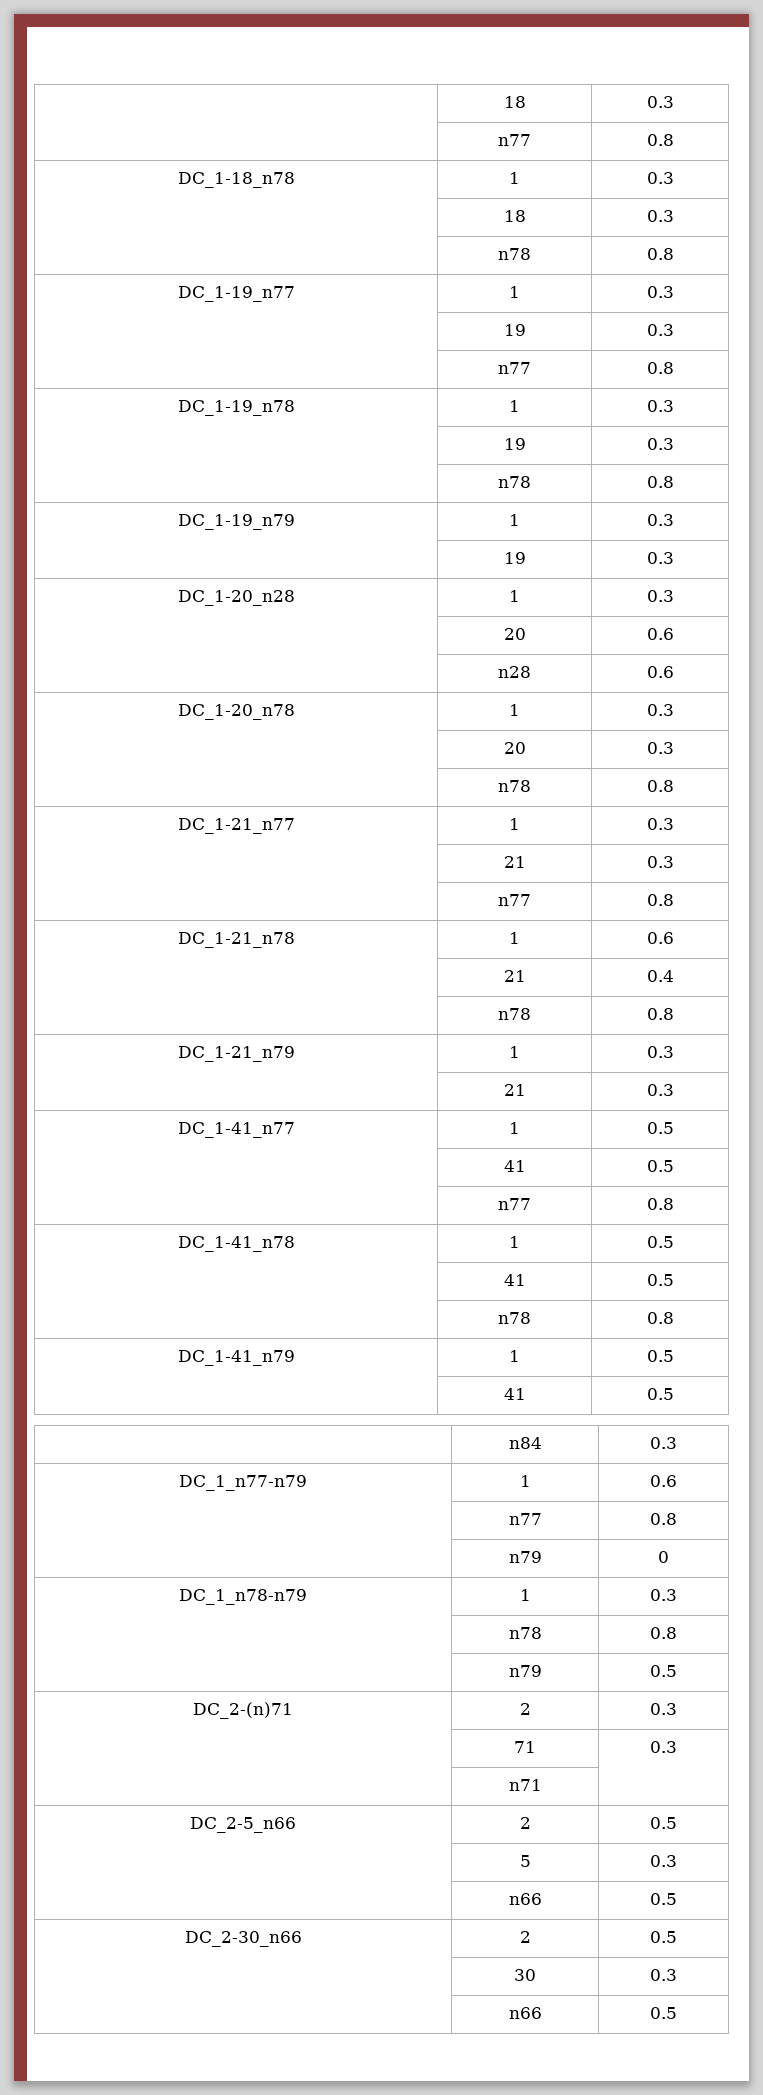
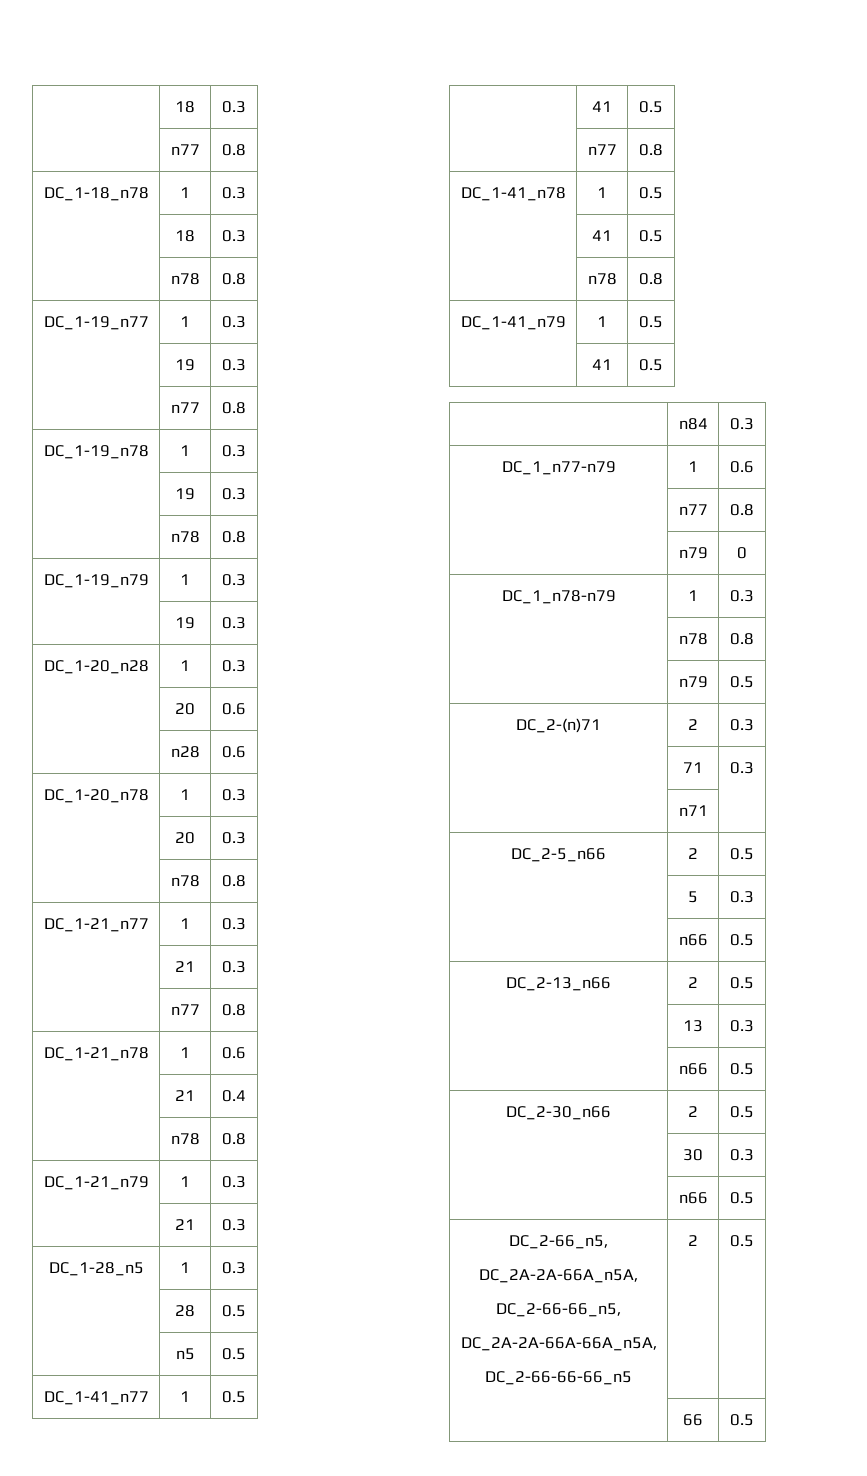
(674, 1090) none -> [48,1262,144,1276] [180,1262,190,1273] [222,1262,246,1274] [175,1305,195,1317] [222,1305,246,1317] [175,1348,195,1360] [222,1348,246,1360] // DC_1-28_n5 | 1 | 0.3 // | 28 | 0.5 // | n5 | 0.5
(677, 1899) none -> [506,977,611,991] [688,977,698,988] [730,977,754,989] [683,1020,703,1032] [730,1020,754,1032] [678,1063,708,1075] [730,1063,754,1075] // DC_2-13_n66 | 2 | 0.5 // | 13 | 0.3 // | n66 | 0.5
(677, 2013) none -> [509,1235,608,1249] [479,1269,638,1283] [496,1303,621,1317] [460,1337,657,1351] [485,1371,632,1385] [688,1235,698,1246] [730,1235,754,1247] [683,1414,703,1426] [730,1414,754,1426] // DC_2-66_n5, // DC_2A-2A-66A_n5A, // DC_2-66-66_n5, // DC_2A-2A-66A-66A_n5A, // DC_2-66-66-66_n5 | 2 | 0.5 // | 66 | 0.5

